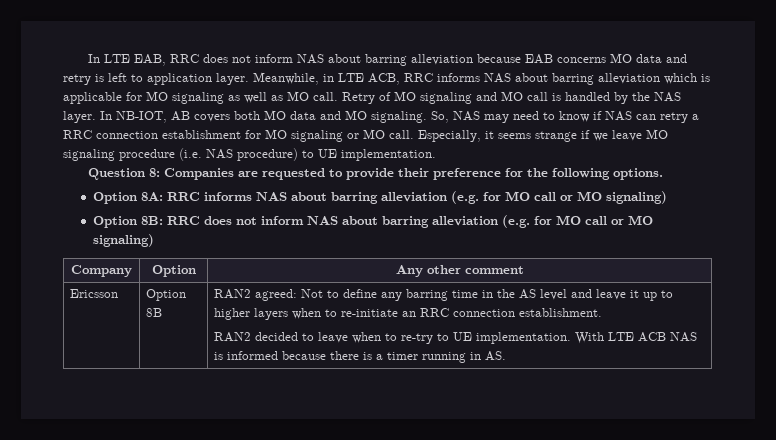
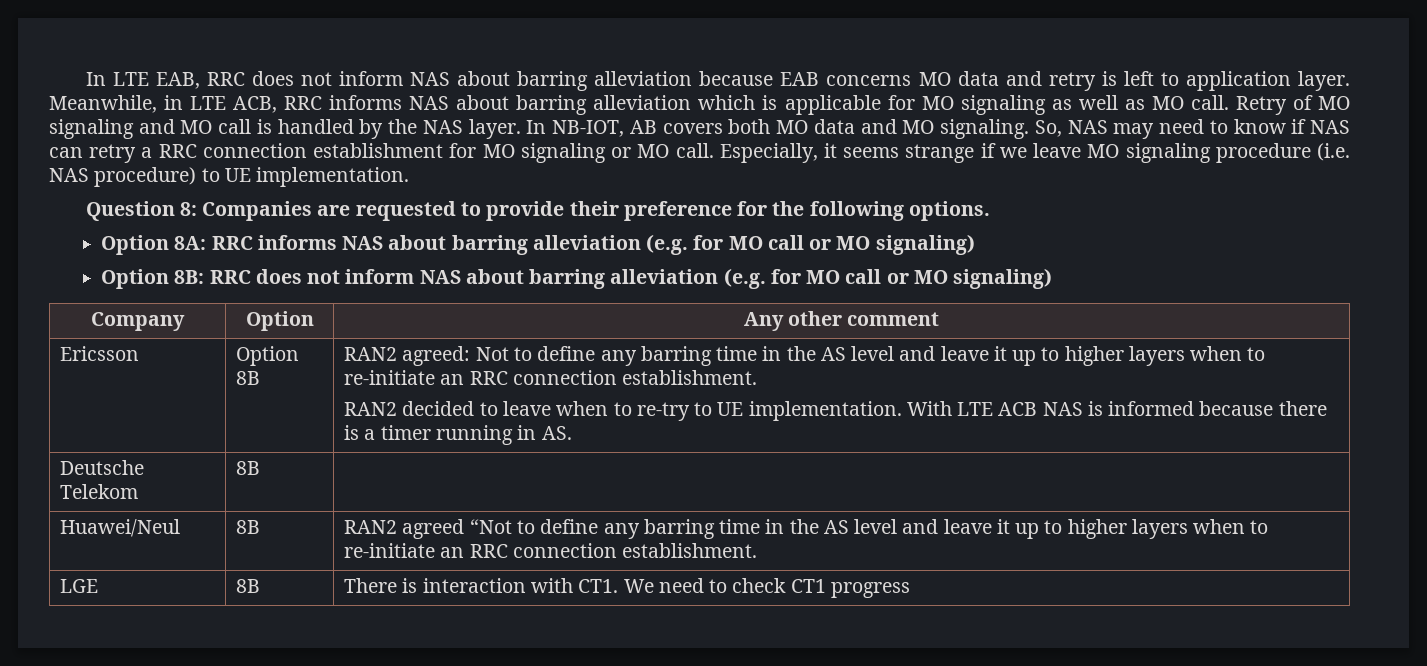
(507, 356) none -> [60,460,145,475] [60,484,139,499] [236,461,261,475] [60,519,181,537] [236,520,261,534] [344,519,1269,539] [344,543,758,558] [60,579,99,593] [236,579,261,593] [344,578,910,598] // Deutsche Telekom | 8B | // Huawei/Neul | 8B | RAN2 agreed “Not to define any barring time in the AS level and leave it up to higher layers when to re-initiate an RRC connection establishment. // LGE | 8B | There is interaction with CT1. We need to check CT1 progress

